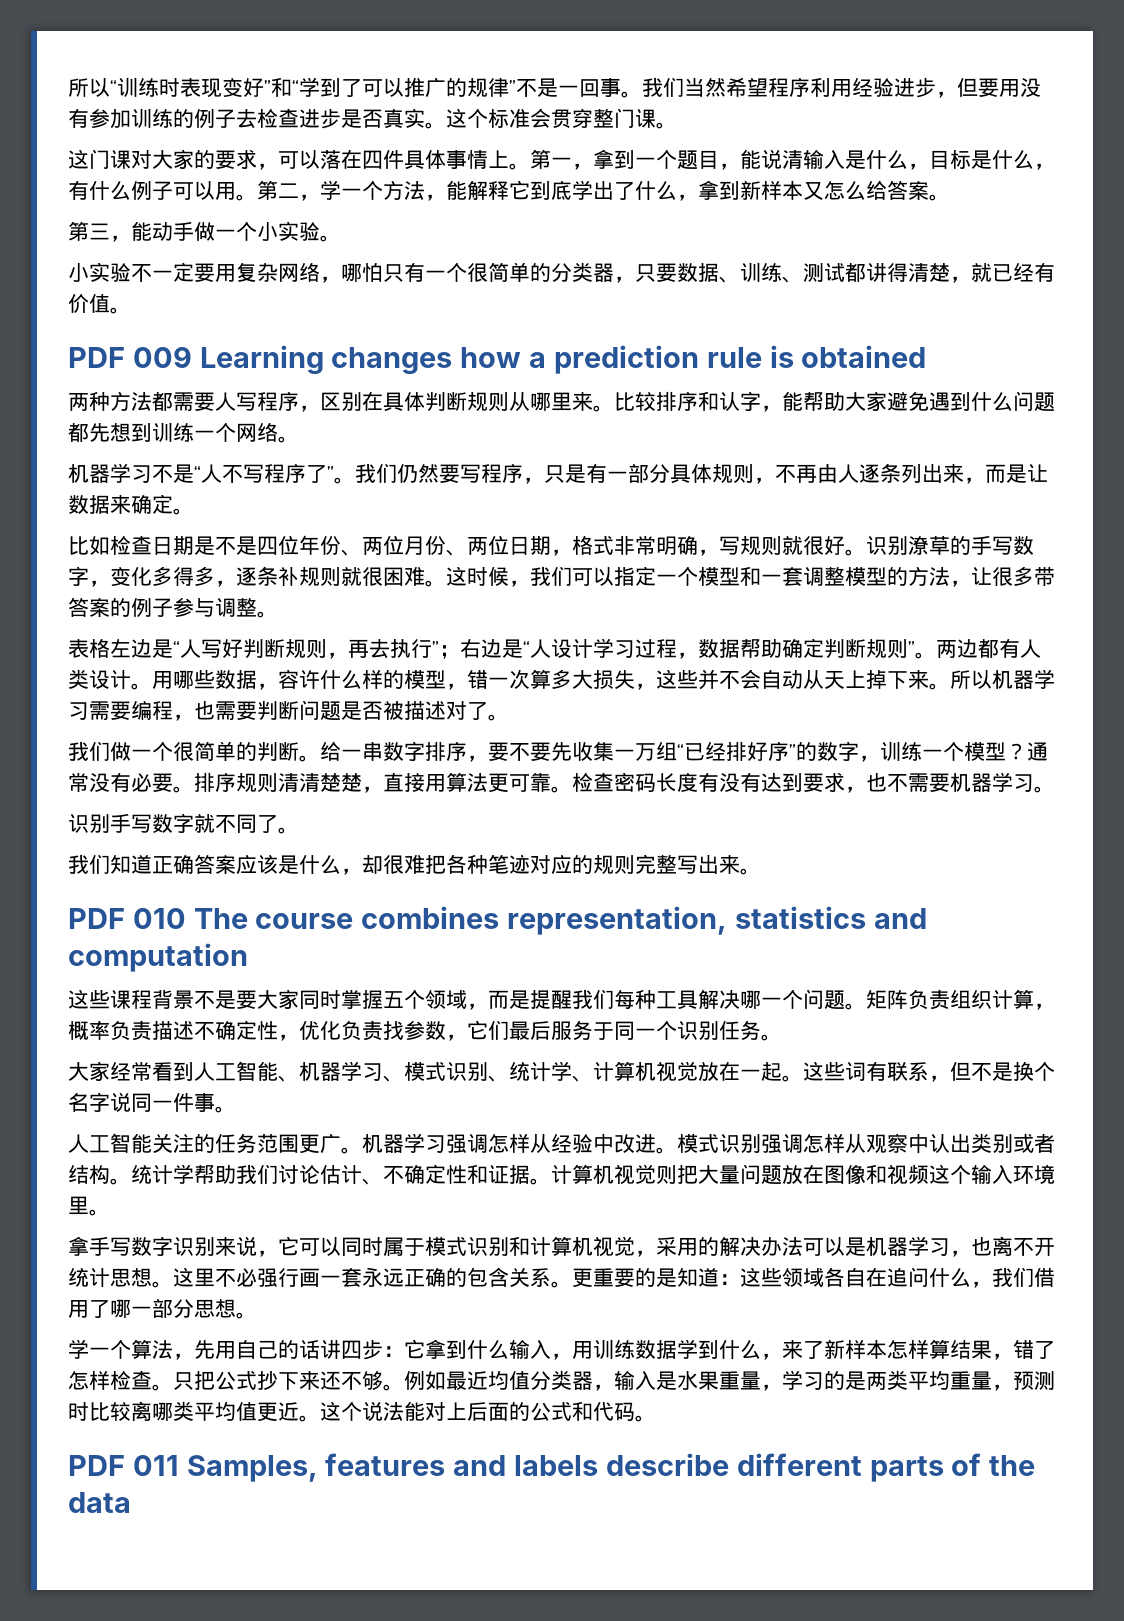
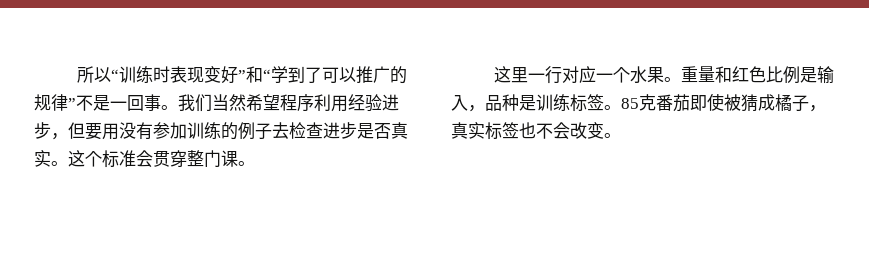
[89,149,1055,170] [68,180,950,201] [68,221,341,242] [68,262,1055,283] [68,294,131,314] [68,345,927,375] [68,391,1055,412] [68,422,299,443] [68,463,1048,484] [68,494,194,515] [68,535,1034,556] [68,566,1055,587] [68,597,278,618] [68,638,1041,659] [68,669,1055,690] [68,700,509,721] [68,741,1048,762] [68,772,1055,793] [68,813,299,834] [68,854,761,875] [68,906,927,935] [68,943,248,972] [68,989,1055,1010] [68,1020,782,1041] [68,1061,1055,1082] [68,1092,236,1113] [68,1133,1055,1154] [68,1164,1055,1185] [68,1196,110,1216] [68,1236,1055,1257] [68,1267,1055,1288] [68,1298,257,1319] [68,1339,1055,1360] [68,1370,1055,1391] [68,1401,656,1422] [68,1453,1036,1482] [68,1492,131,1513] 门课对大家的要求，可以落在四件具体事情上。第一，拿到一个题目，能说清输入是什么，目标是什么，有什么例子可以用。第二，学一个方法，能解释它到底学出了什么，拿到新样本又怎么给答案。 // 第三，能动手做一个小实验。 // 小实验不一定要用复杂网络，哪怕只有一个很简单的分类器，只要数据、训练、测试都讲得清楚，就已经有价值。 // PDF 009 Learning changes how a prediction rule is obtained // 两种方法都需要人写程序，区别在具体判断规则从哪里来。比较排序和认字，能帮助大家避免遇到什么问题都先想到训练一个网络。 // 机器学习不是“人不写程序了”。我们仍然要写程序，只是有一部分具体规则，不再由人逐条列出来，而是让数据来确定。 // 比如检查日期是不是四位年份、两位月份、两位日期，格式非常明确，写规则就很好。识别潦草的手写数字，变化多得多，逐条补规则就很困难。这时候，我们可以指定一个模型和一套调整模型的方法，让很多带答案的例子参与调整。 // 表格左边是“人写好判断规则，再去执行”；右边是“人设计学习过程，数据帮助确定判断规则”。两边都有人类设计。用哪些数据，容许什么样的模型，错一次算多大损失，这些并不会自动从天上掉下来。所以机器学习需要编程，也需要判断问题是否被描述对了。 // 我们做一个很简单的判断。给一串数字排序，要不要先收集一万组“已经排好序”的数字，训练一个模型？通常没有必要。排序规则清清楚楚，直接用算法更可靠。检查密码长度有没有达到要求，也不需要机器学习。 // 识别手写数字就不同了。 // 我们知道正确答案应该是什么，却很难把各种笔迹对应的规则完整写出来。 // PDF 010 The course combines representation, statistics and computation // 这些课程背景不是要大家同时掌握五个领域，而是提醒我们每种工具解决哪一个问题。矩阵负责组织计算，概率负责描述不确定性，优化负责找参数，它们最后服务于同一个识别任务。 // 大家经常看到人工智能、机器学习、模式识别、统计学、计算机视觉放在一起。这些词有联系，但不是换个名字说同一件事。 // 人工智能关注的任务范围更广。机器学习强调怎样从经验中改进。模式识别强调怎样从观察中认出类别或者结构。统计学帮助我们讨论估计、不确定性和证据。计算机视觉则把大量问题放在图像和视频这个输入环境里。 // 拿手写数字识别来说，它可以同时属于模式识别和计算机视觉，采用的解决办法可以是机器学习，也离不开统计思想。这里不必强行画一套永远正确的包含关系。更重要的是知道：这些领域各自在追问什么，我们借用了哪一部分思想。 // 学一个算法，先用自己的话讲四步：它拿到什么输入，用训练数据学到什么，来了新样本怎样算结果，错了怎样检查。只把公式抄下来还不够。例如最近均值分类器，输入是水果重量，学习的是两类平均重量，预测时比较离哪类平均值更近。这个说法能对上后面的公式和代码。 // PDF 011 Samples, features and labels describe different parts of the data -> [511,66,835,84] [451,93,826,112] [451,122,621,140] 里一行对应一个水果。重量和红色比例是输入，品种是训练标签。85克番茄即使被猜成橘子，真实标签也不会改变。

